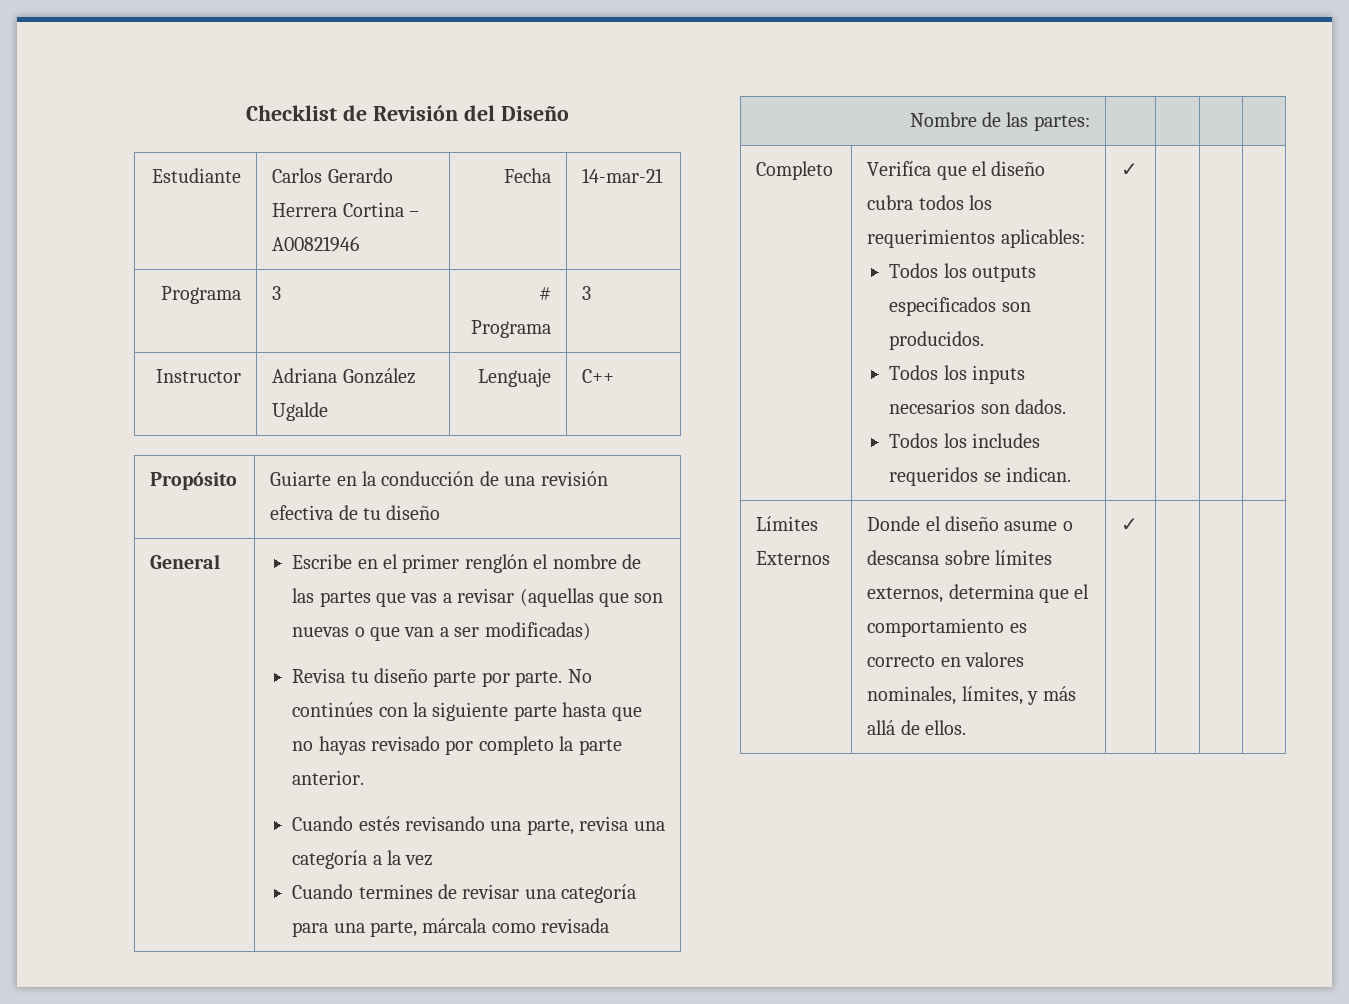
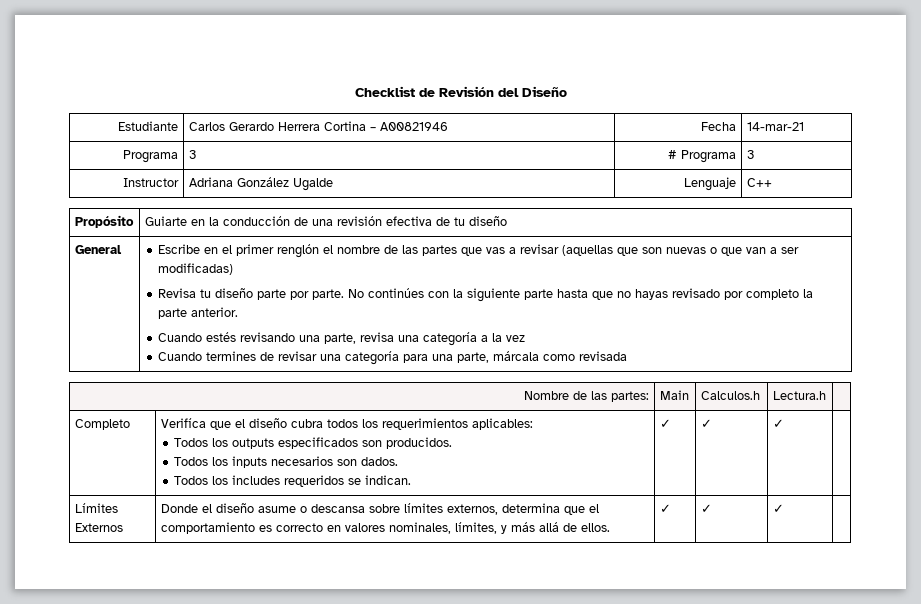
(1090, 123) | | -> [659,390,689,400] [700,391,760,400] [772,391,826,400] Main | Calculos.h | Lectura.h
(1139, 169) | -> [700,419,712,428] [772,419,784,428] ✓ | ✓
(1139, 524) | -> [700,504,712,513] [772,504,784,513] ✓ | ✓

